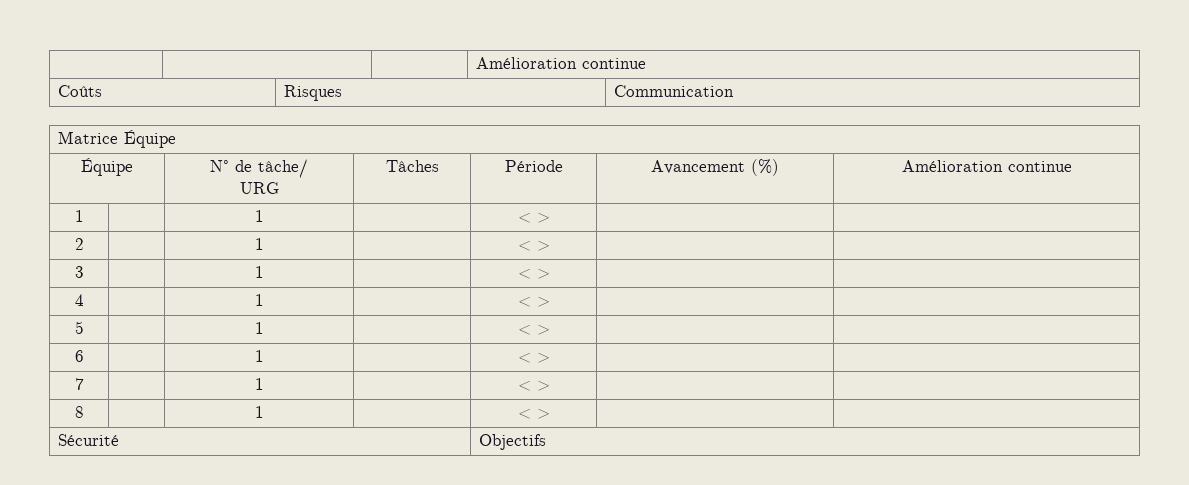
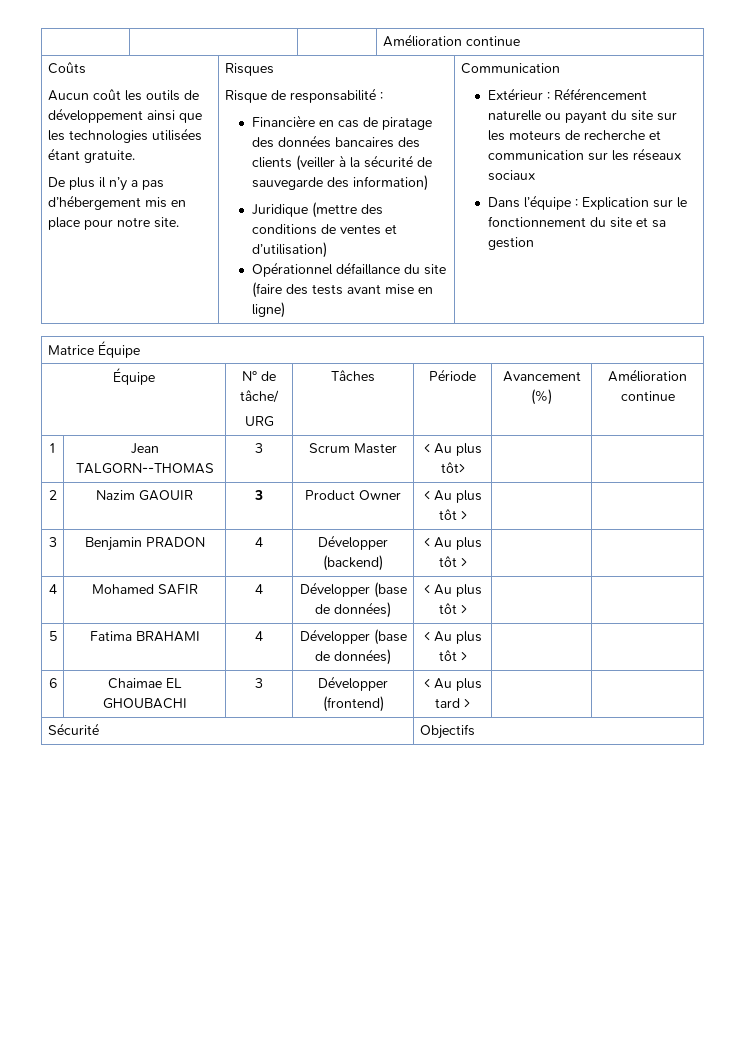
[284,85,343,101] [614,85,735,97] | Risques | Communication -> [47,89,199,101] [47,108,202,123] [47,128,202,143] [47,148,135,163] [47,177,164,191] [47,195,186,210] [47,217,179,230] [224,63,274,76] [224,88,383,103] [251,115,432,130] [251,135,420,148] [251,155,432,171] [251,175,428,191] [251,202,383,218] [251,224,397,235] [251,242,327,258] [251,262,446,277] [251,282,433,298] [251,302,285,318] [460,63,560,74] [487,88,647,100] [487,110,677,124] [487,130,661,141] [487,148,681,161] [487,170,535,181] [487,195,687,210] [487,216,666,228] [487,237,534,250] // Aucun coût les outils de développement ainsi que les technologies utilisées étant gratuite. // De plus il n’y a pas d’hébergement mis en place pour notre site. | Risques // Risque de responsabilité : // Financière en cas de piratage des données bancaires des clients (veiller à la sécurité de sauvegarde des information) // Juridique (mettre des conditions de ventes et d’utilisation) // Opérationnel défaillance du site (faire des tests avant mise en ligne) | Communication // Extérieur : Référencement naturelle ou payant du site sur les moteurs de recherche et communication sur les réseaux sociaux // Dans l’équipe : Explication sur le fonctionnement du site et sa gestion
[254,210,264,222] [517,213,550,223] [74,238,84,250] [254,238,264,250] [517,241,550,251] [74,266,84,278] [254,266,264,278] [517,269,550,279] [74,294,84,306] [254,294,264,306] [517,297,550,307] [74,321,84,334] [254,322,264,334] [517,325,550,335] [74,350,84,362] [254,350,264,362] [517,353,550,363] [74,378,84,390] [254,378,264,390] [517,381,550,391] [74,406,84,418] [254,406,264,418] [517,409,531,419] | 1 | | < > | | // 2 | | 1 | | < > | | // 3 | | 1 | | < > | | // 4 | | 1 | | < > | | // 5 | | 1 | | < > | | // 6 | | 1 | | < > | | // 7 | | 1 | | < > | | // 8 | | 1 | | < -> [130,443,159,454] [75,463,214,474] [254,443,263,453] [309,443,397,454] [423,443,482,456] [440,462,465,473] [48,490,57,500] [96,490,193,501] [253,490,263,500] [305,490,401,500] [423,490,482,503] [438,509,467,520] [48,537,57,547] [84,537,205,551] [254,537,263,547] [318,535,388,550] [323,555,383,571] [423,537,482,550] [438,556,467,567] [48,584,57,594] [91,584,198,595] [254,584,263,594] [299,582,407,598] [315,602,391,618] [423,584,482,597] [438,603,467,614] [48,631,57,641] [89,631,200,642] [254,631,263,641] [299,629,407,645] [315,649,391,665] [423,631,482,644] [438,650,467,661] [48,678,57,688] [107,678,182,689] [102,698,187,709] [254,678,263,688] [318,676,388,691] [322,696,384,712] [423,678,482,691] [435,698,460,708] Jean TALGORN--THOMAS | 3 | Scrum Master | < Au plus tôt> | | // 2 | Nazim GAOUIR | 3 | Product Owner | < Au plus tôt > | | // 3 | Benjamin PRADON | 4 | Développer (backend) | < Au plus tôt > | | // 4 | Mohamed SAFIR | 4 | Développer (base de données) | < Au plus tôt > | | // 5 | Fatima BRAHAMI | 4 | Développer (base de données) | < Au plus tôt > | | // 6 | Chaimae EL GHOUBACHI | 3 | Développer (frontend) | < Au plus tard

